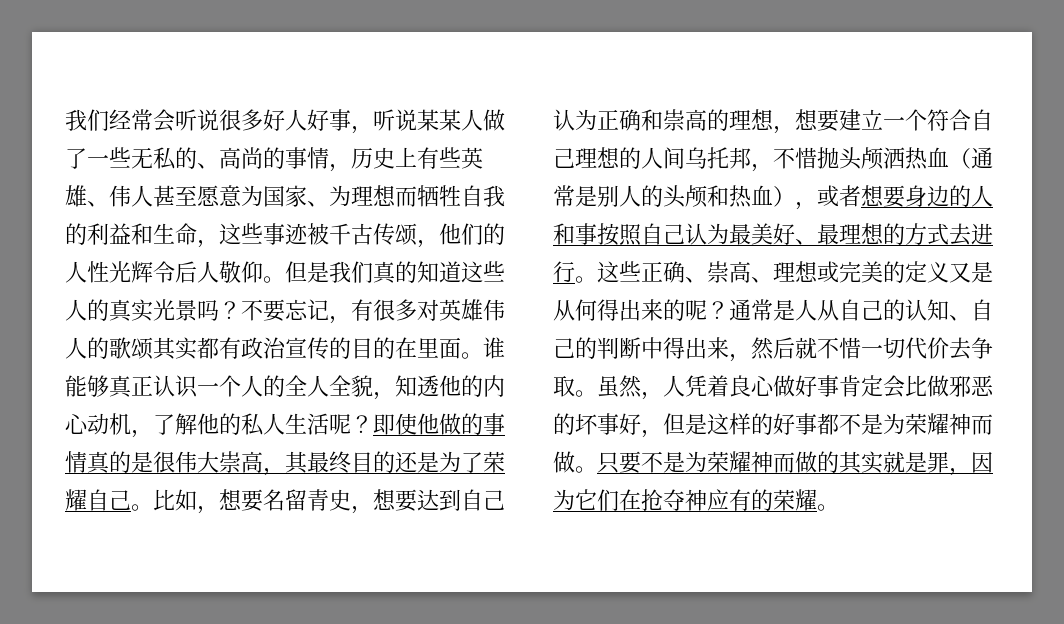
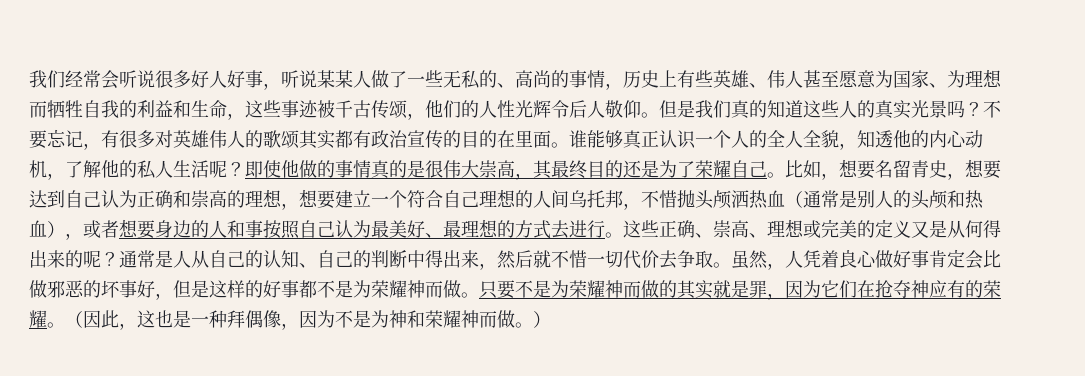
(839, 507) none -> [65,310,551,330] （因此，这也是一种拜偶像，因为不是为神和荣耀神而做。）

